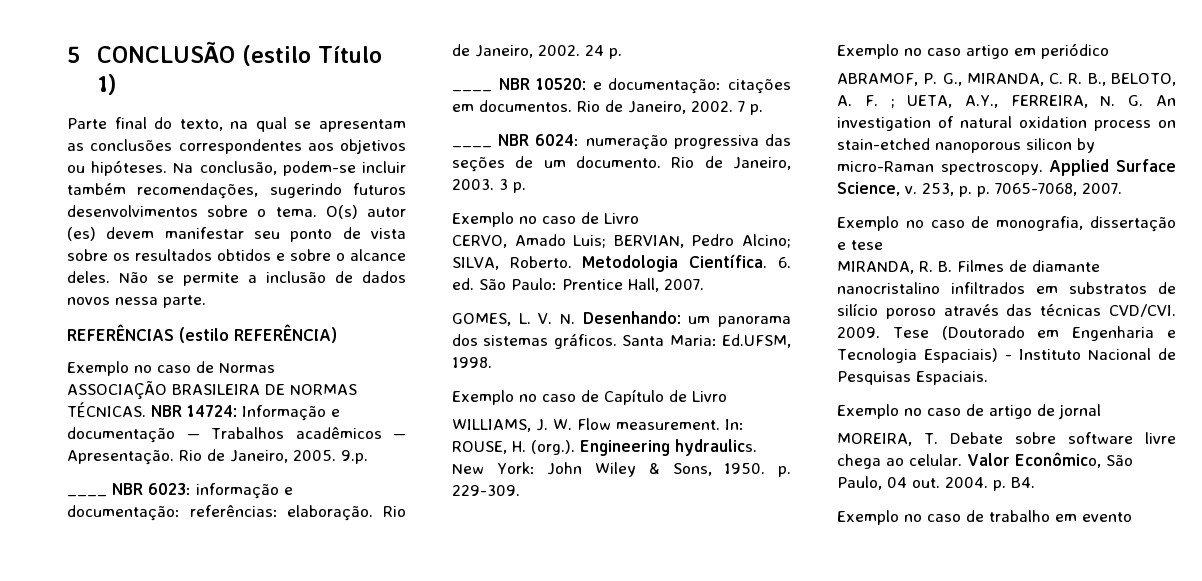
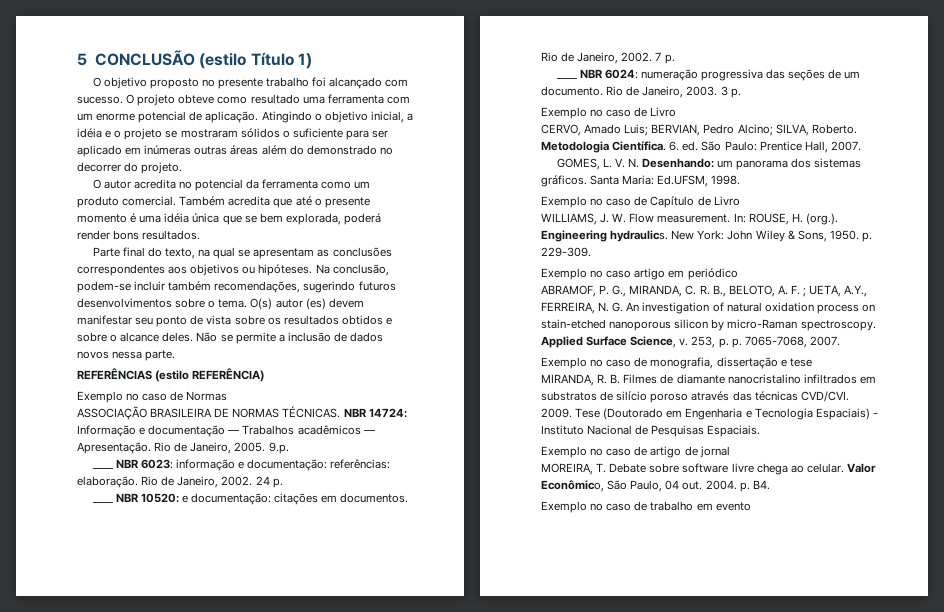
(118, 84) none -> [92,77,409,89] [77,94,410,106] [77,111,413,123] [77,128,389,140] [77,145,393,157] [77,162,183,174] [92,179,371,191] [77,196,370,208] [77,213,381,225] [77,230,201,240] // O objetivo proposto no presente trabalho foi alcançado com sucesso. O projeto obteve como resultado uma ferramenta com um enorme potencial de aplicação. Atingindo o objetivo inicial, a idéia e o projeto se mostraram sólidos o suficiente para ser aplicado em inúmeras outras áreas além do demonstrado no decorrer do projeto. // O autor acredita no potencial da ferramenta como um produto comercial. Também acredita que até o presente momento é uma idéia única que se bem explorada, poderá render bons resultados.

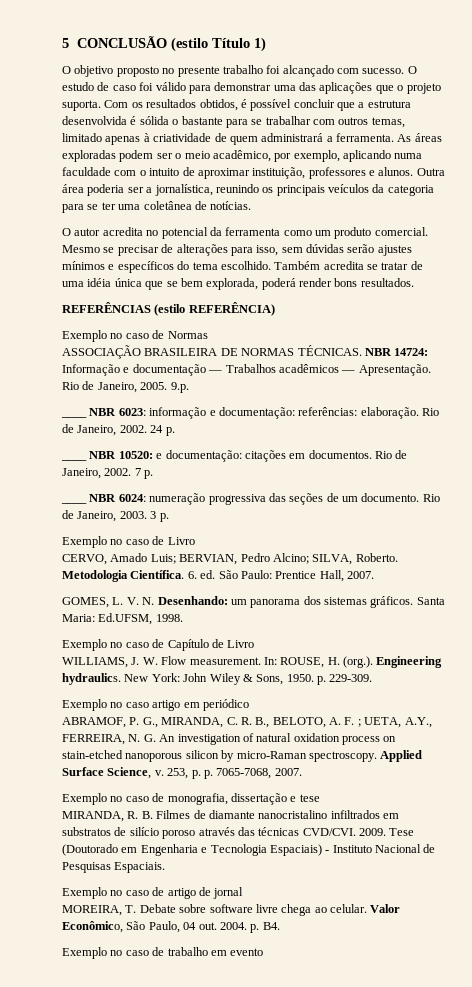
[137,94,410,106] [77,111,413,123] [77,128,389,140] [77,145,393,157] [77,162,183,174] projeto obteve como resultado uma ferramenta com um enorme potencial de aplicação. Atingindo o objetivo inicial, a idéia e o projeto se mostraram sólidos o suficiente para ser aplicado em inúmeras outras áreas além do demonstrado no decorrer do projeto. -> [62,82,441,94] [62,99,411,111] [62,116,405,128] [62,133,442,145] [62,150,423,162] [62,167,445,179] [62,184,434,196] [62,201,252,213] estudo de caso foi válido para demonstrar uma das aplicações que o projeto suporta. Com os resultados obtidos, é possível concluir que a estrutura desenvolvida é sólida o bastante para se trabalhar com outros temas, limitado apenas à criatividade de quem administrará a ferramenta. As áreas exploradas podem ser o meio acadêmico, por exemplo, aplicando numa faculdade com o intuito de aproximar instituição, professores e alunos. Outra área poderia ser a jornalística, reunindo os principais veículos da categoria para se ter uma coletânea de notícias.
[179,196,370,208] [77,213,137,223] Também acredita que até o presente momento é -> [62,244,412,256] [62,261,423,273] Mesmo se precisar de alterações para isso, sem dúvidas serão ajustes mínimos e específicos do tema escolhido. Também acredita se tratar de
[92,247,392,259] [77,264,389,276] [77,281,396,293] [77,298,364,310] [77,315,392,327] [77,332,384,344] [77,350,176,361] // Parte final do texto, na qual se apresentam as conclusões correspondentes aos objetivos ou hipóteses. Na conclusão, podem-se incluir também recomendações, sugerindo futuros desenvolvimentos sobre o tema. O(s) autor (es) devem manifestar seu ponto de vista sobre os resultados obtidos e sobre o alcance deles. Não se permite a inclusão de dados novos nessa parte. -> (414, 282) none

